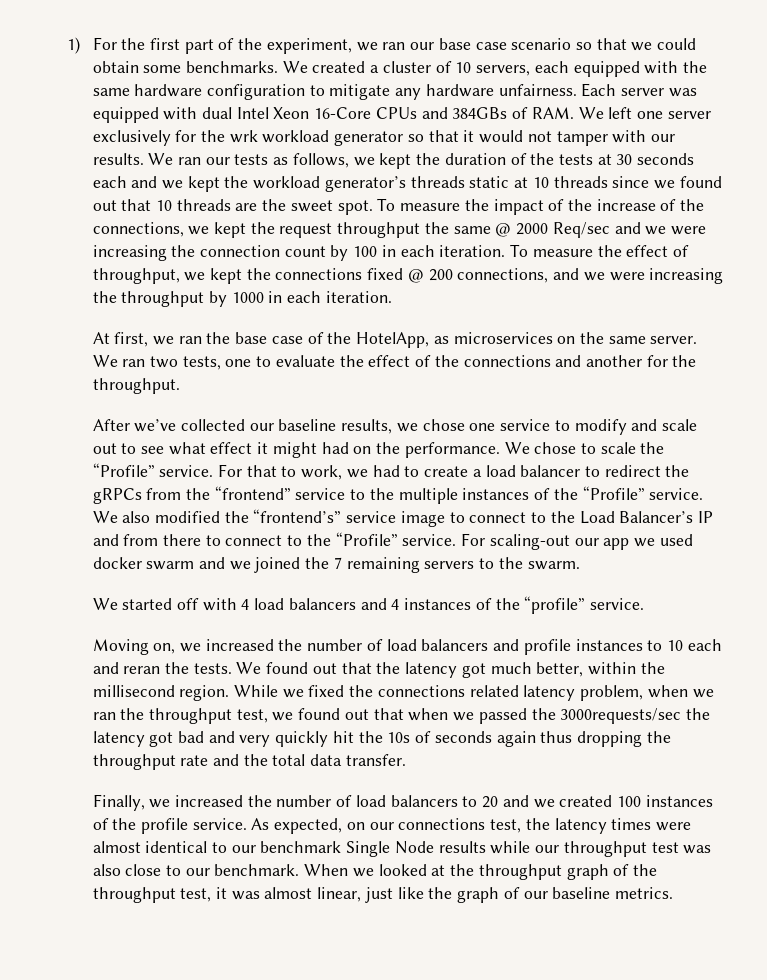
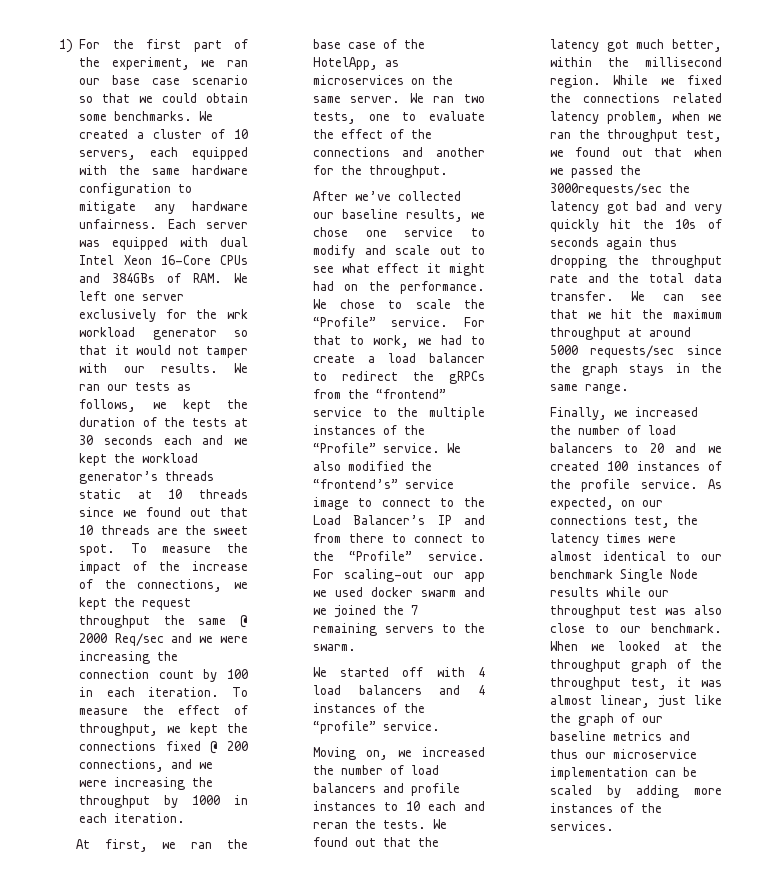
(406, 760) none -> [631,291,722,301] [549,309,722,319] [549,327,691,340] [549,345,722,358] [549,363,722,376] [549,384,629,394] We can see that we hit the maximum throughput at around 5000 requests/sec since the graph stays in the same range.
[614,887,673,899] metrics. -> [612,731,690,741] [549,749,697,759] [549,767,697,780] [549,785,722,798] [549,803,662,813] [549,821,614,831] metrics and thus our microservice implementation can be scaled by adding more instances of the services.

